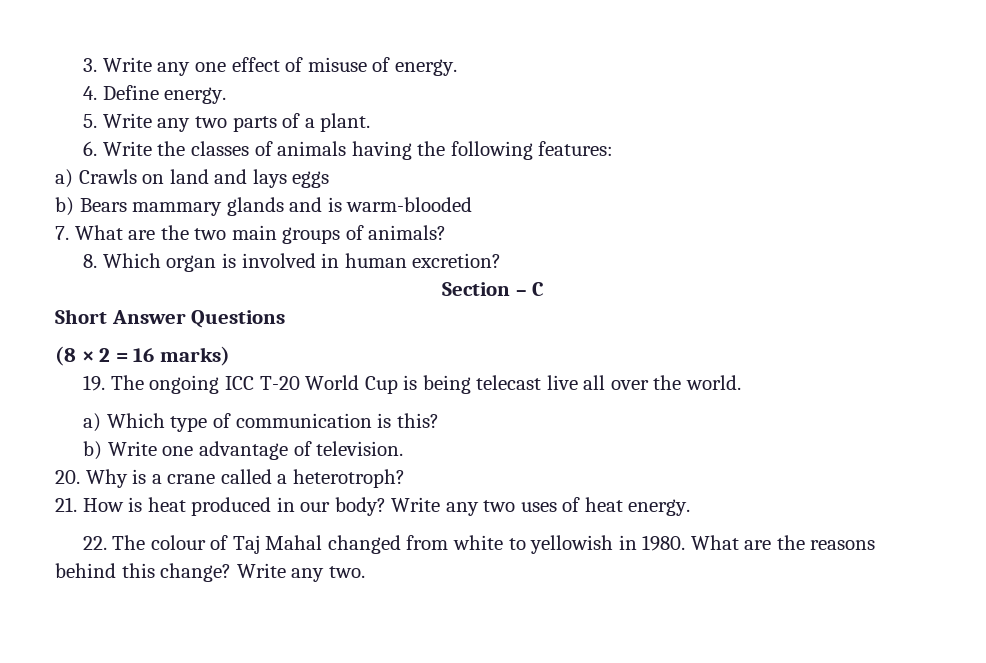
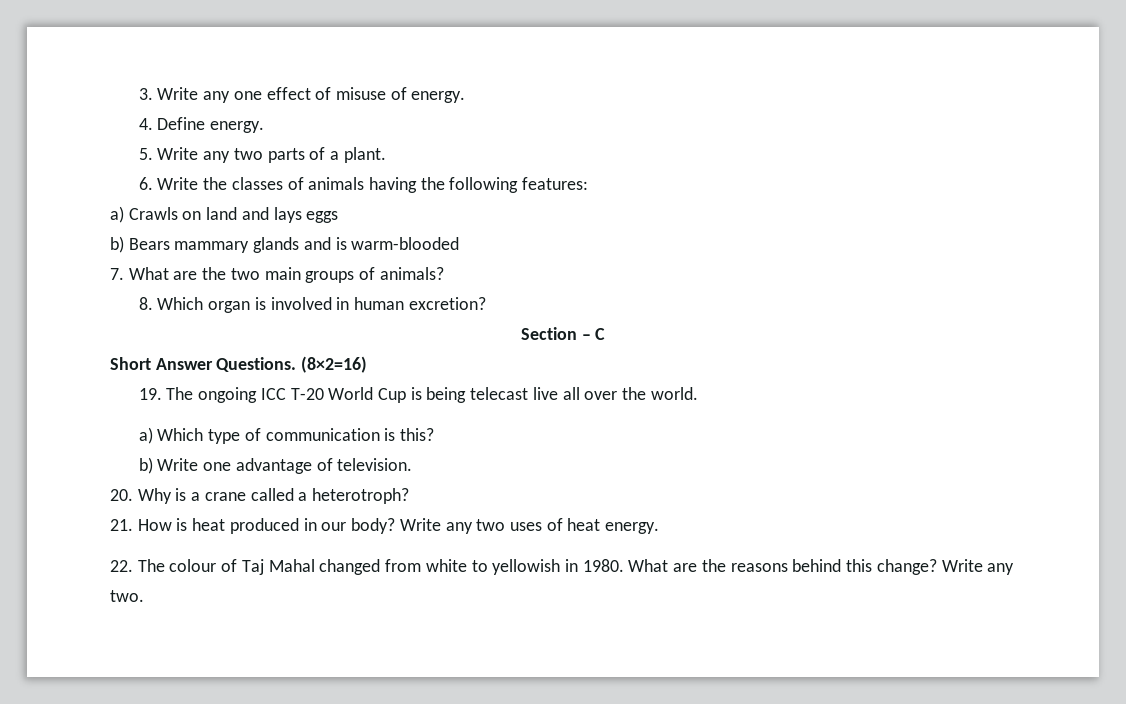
[191,310,286,328] [55,346,230,366] Questions // (8 × 2 = 16 marks) -> [216,356,368,373] Questions. (8×2=16)

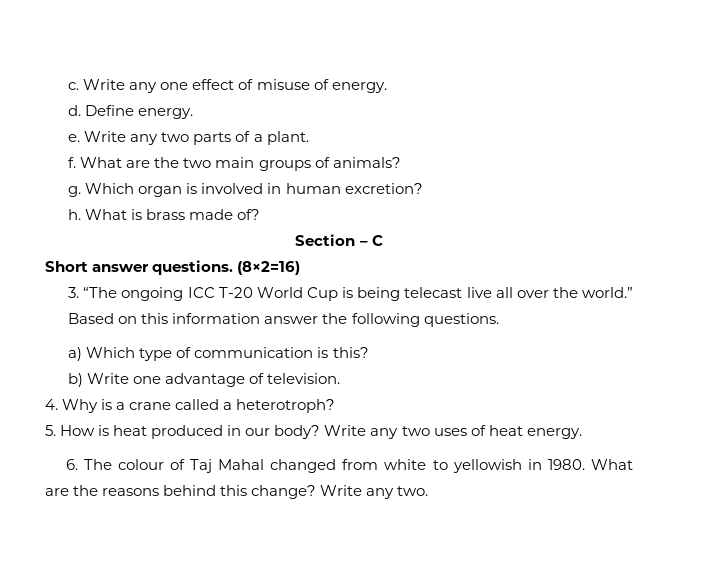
[138,88,153,100] 3. -> [68,82,80,90] c.
[138,118,153,130] 4. -> [68,105,82,116] d.
[138,148,153,160] 5. -> [68,134,81,142] e.
[138,177,589,193] [110,206,339,223] [110,236,460,253] [110,268,124,280] 6. Write the classes of animals having the following features: // a) Crawls on land and lays eggs // b) Bears mammary glands and is warm-blooded // 7. -> [68,157,77,168] f.
[138,297,153,310] 8. -> [68,186,82,197] g.
(486, 303) none -> [68,209,261,220] // h. What is brass made of?
[155,357,297,372] Answer Questions. -> [92,260,234,275] answer questions.
[138,387,194,400] 19. The -> [68,287,118,298] 3. “The
[650,387,698,400] world. -> [582,287,634,298] [68,313,499,327] world.” Based on this information answer the following questions.
[110,489,133,501] 20. -> [45,399,58,410] 4.
[110,519,133,531] 21. -> [45,425,56,436] 5.
[110,560,133,572] 22. -> [65,459,78,470] 6.

